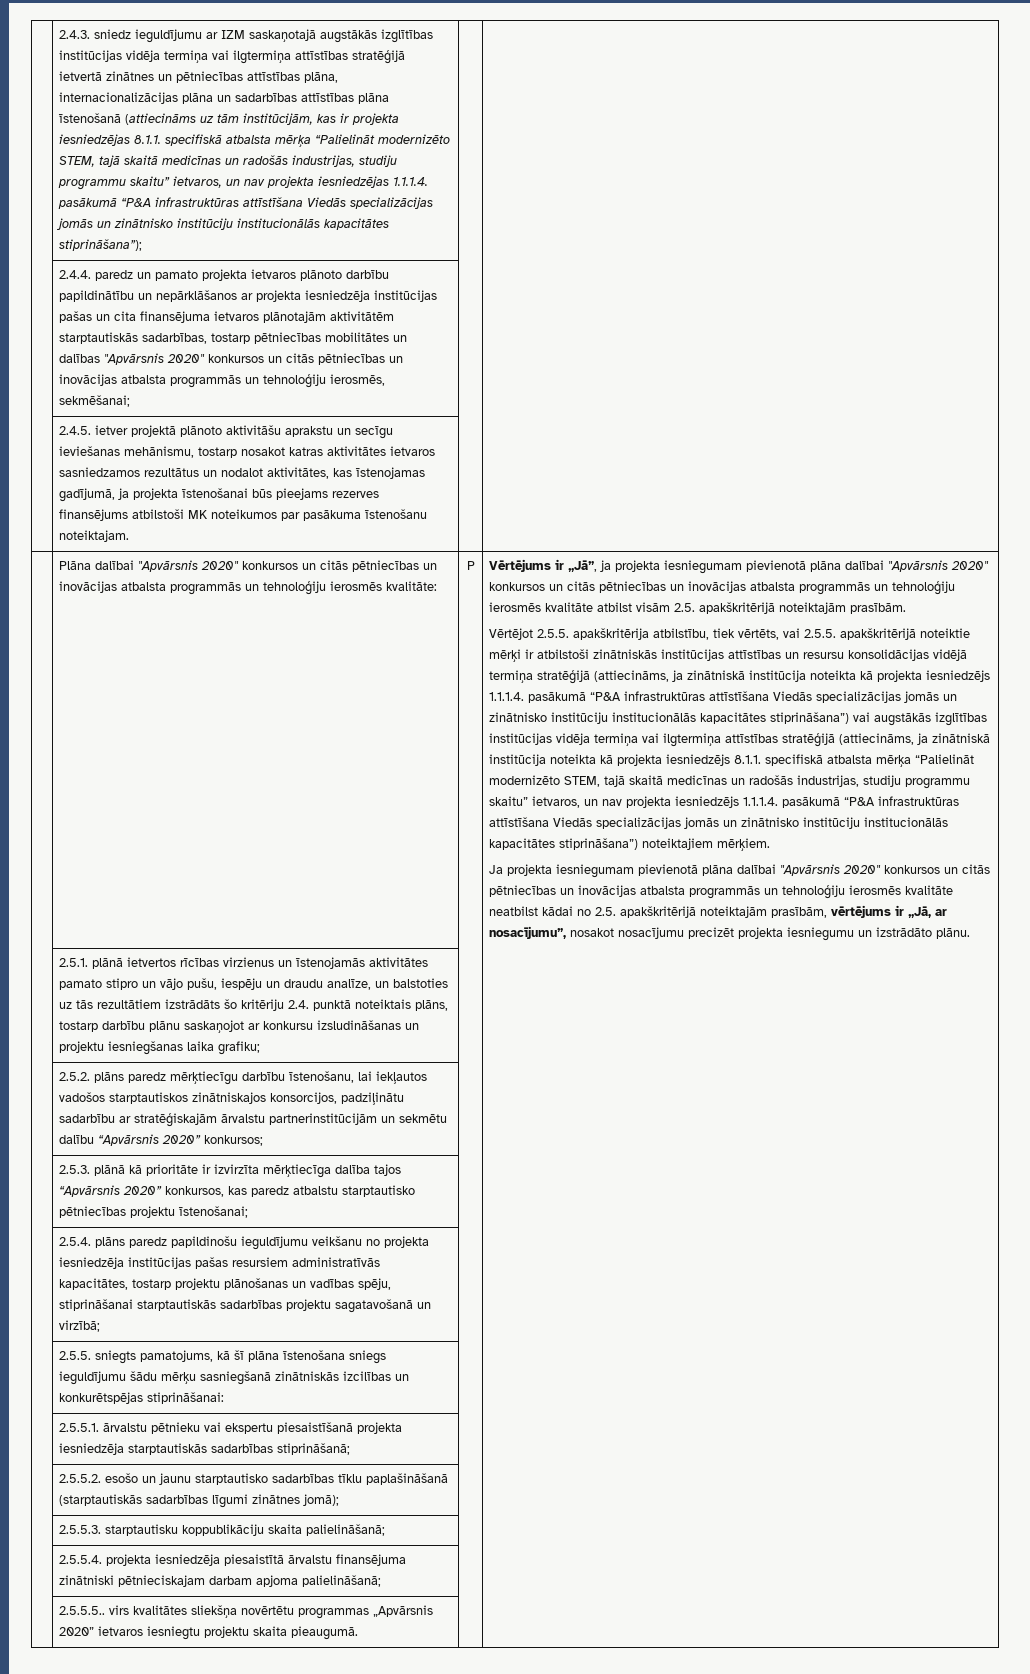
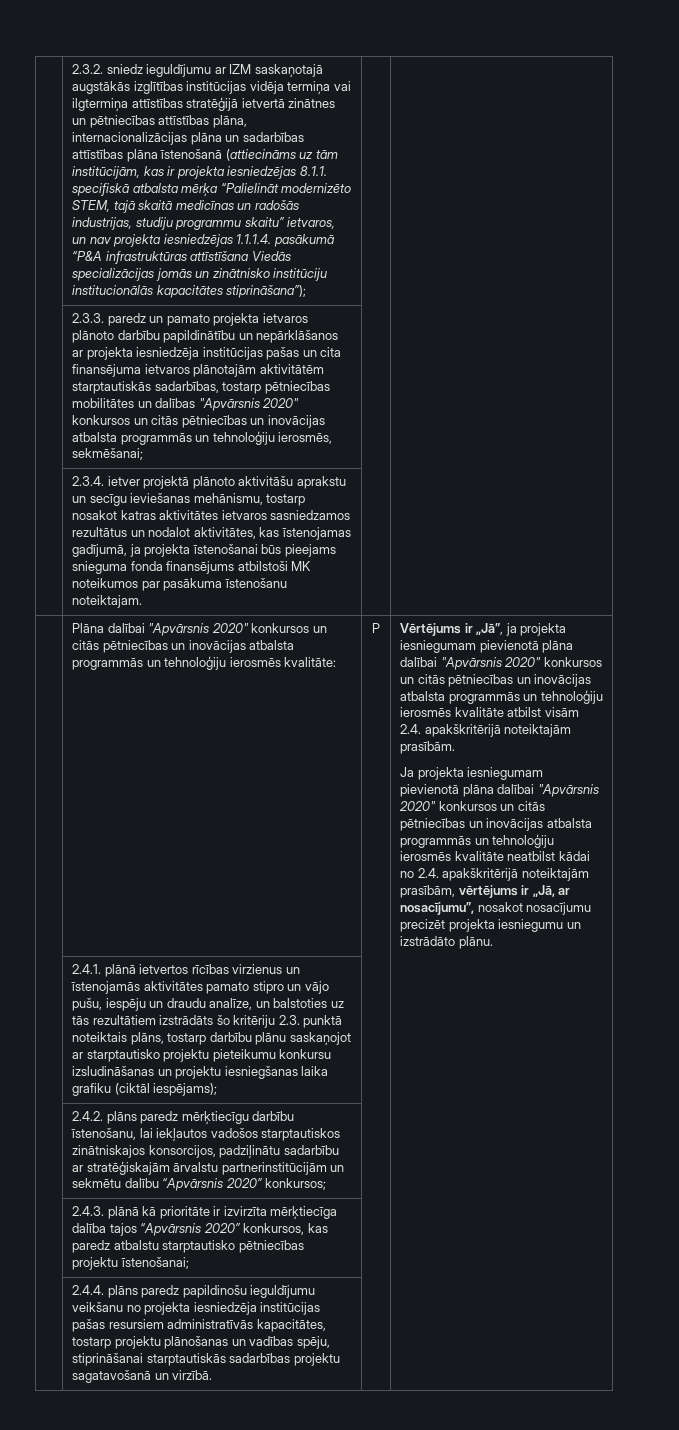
[59,30,91,39] | 2.4.3. -> [72,64,104,74] | 2.3.2.
[59,270,92,279] 2.4.4. -> [72,313,105,323] 2.3.3.
[59,426,92,435] 2.4.5. -> [72,476,105,486] 2.3.4.
[332,491,380,498] rezerves -> [72,561,163,574] snieguma fonda
[674,603,696,612] 2.5. -> [400,724,422,734] 2.4.
[489,628,971,640] [489,649,968,662] [489,670,991,684] [489,691,958,703] [489,712,988,726] [489,733,991,747] [489,754,975,767] [489,775,971,789] [489,796,960,808] [489,817,949,829] [489,838,771,851] // Vērtējot 2.5.5. apakškritērija atbilstību, tiek vērtēts, vai 2.5.5. apakškritērijā noteiktie mērķi ir atbilstoši zinātniskās institūcijas attīstības un resursu konsolidācijas vidējā termiņa stratēģijā (attiecināms, ja zinātniskā institūcija noteikta kā projekta iesniedzējs 1.1.1.4. pasākumā “P&A infrastruktūras attīstīšana Viedās specializācijas jomās un zinātnisko institūciju institucionālās kapacitātes stiprināšana”) vai augstākās izglītības institūcijas vidēja termiņa vai ilgtermiņa attīstības stratēģijā (attiecināms, ja zinātniskā institūcija noteikta kā projekta iesniedzējs 8.1.1. specifiskā atbalsta mērķa “Palielināt modernizēto STEM, tajā skaitā medicīnas un radošās industrijas, studiju programmu skaitu” ietvaros, un nav projekta iesniedzējs 1.1.1.4. pasākumā “P&A infrastruktūras attīstīšana Viedās specializācijas jomās un zinātnisko institūciju institucionālās kapacitātes stiprināšana”) noteiktajiem mērķiem. -> (456, 747) none
[595,907,617,916] 2.5. -> [417,868,439,878] 2.4.
[59,958,89,967] 2.5.1. -> [72,964,102,974] 2.4.1.
[288,1000,310,1009] 2.4. -> [278,1015,300,1025] 2.3.
(261, 1026) none -> [86,1049,276,1062] starptautisko projektu pieteikumu
[218,1041,261,1055] [59,1072,91,1081] grafiku; | | // | 2.5.2. -> [72,1083,218,1096] [72,1111,104,1121] grafiku (ciktāl iespējams); | | // | 2.4.2.
[59,1165,91,1174] 2.5.3. -> [72,1206,105,1216] 2.4.3.
[59,1237,92,1246] 2.5.4. -> [72,1285,105,1295] 2.4.4.
[59,1320,101,1332] [59,1350,387,1364] [59,1371,410,1385] [59,1392,225,1404] [59,1422,403,1434] [59,1443,351,1455] [59,1473,449,1485] [59,1494,340,1508] [59,1524,386,1536] [59,1554,407,1566] [59,1575,382,1587] [59,1605,434,1619] [59,1626,359,1640] virzībā; | | // | 2.5.5. sniegts pamatojums, kā šī plāna īstenošana sniegs ieguldījumu šādu mērķu sasniegšanā zinātniskās izcilības un konkurētspējas stiprināšanai: | | // | 2.5.5.1. ārvalstu pētnieku vai ekspertu piesaistīšanā projekta iesniedzēja starptautiskās sadarbības stiprināšanā; | | // | 2.5.5.2. esošo un jaunu starptautisko sadarbības tīklu paplašināšanā (starptautiskās sadarbības līgumi zinātnes jomā); | | // | 2.5.5.3. starptautisku koppublikāciju skaita palielināšanā; | | // | 2.5.5.4. projekta iesniedzēja piesaistītā ārvalstu finansējuma zinātniski pētnieciskajam darbam apjoma palielināšanā; | | // | 2.5.5.5.. virs kvalitātes sliekšņa novērtētu programmas „Apvārsnis 2020” ietvaros iesniegtu projektu skaita pieaugumā. -> [172,1370,213,1380] virzībā.

